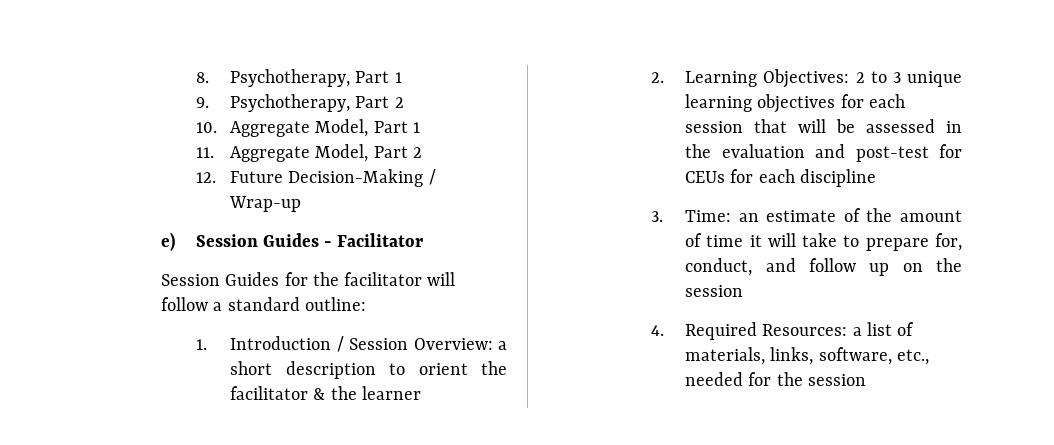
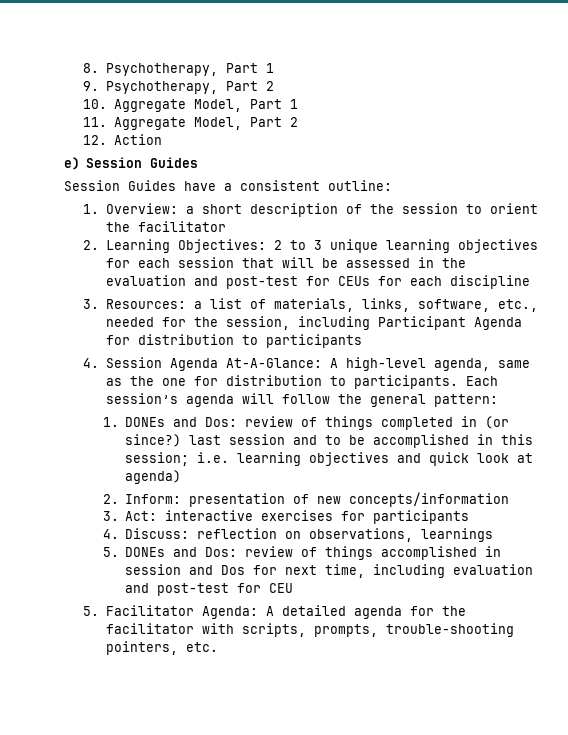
[230,169,436,187] [229,196,302,212] Future Decision-Making / Wrap-up -> [113,134,162,145] Action
[324,233,424,247] [161,272,456,286] [161,297,300,311] - Facilitator // Session Guides for the facilitator will follow a standard -> [63,180,320,191] // Session Guides have a consistent
[230,336,409,352] Introduction / Session -> (100, 209) none
(376, 370) none -> [345,203,458,214] of the session
[313,386,422,400] & the learner -> (226, 226) none
[685,208,962,222] [685,233,962,251] [685,258,962,276] [685,285,744,297] [650,322,758,340] Time: an estimate of the amount of time it will take to prepare for, conduct, and follow up on the session // 4. Required -> (100, 304) none
[808,374,867,386] session -> [225,316,522,330] [105,334,362,348] [83,357,530,371] [105,375,498,389] [105,393,498,407] [102,416,510,430] [125,434,534,448] [125,452,534,466] [125,470,182,484] [102,492,510,507] [102,510,470,524] [102,528,494,542] [102,546,502,560] [125,564,534,578] [125,583,294,596] [83,605,466,619] [105,623,514,637] [105,641,218,655] session, including Participant Agenda for distribution to participants // 4. Session Agenda At-A-Glance: A high-level agenda, same as the one for distribution to participants. Each session’s agenda will follow the general pattern: // 1. DONEs and Dos: review of things completed in (or since?) last session and to be accomplished in this session; i.e. learning objectives and quick look at agenda) // 2. Inform: presentation of new concepts/information // 3. Act: interactive exercises for participants // 4. Discuss: reflection on observations, learnings // 5. DONEs and Dos: review of things accomplished in session and Dos for next time, including evaluation and post-test for CEU // 5. Facilitator Agenda: A detailed agenda for the facilitator with scripts, prompts, trouble-shooting pointers, etc.

